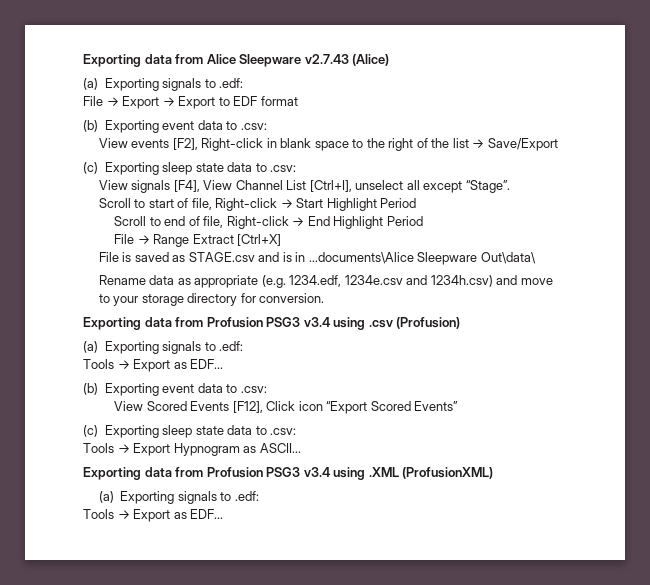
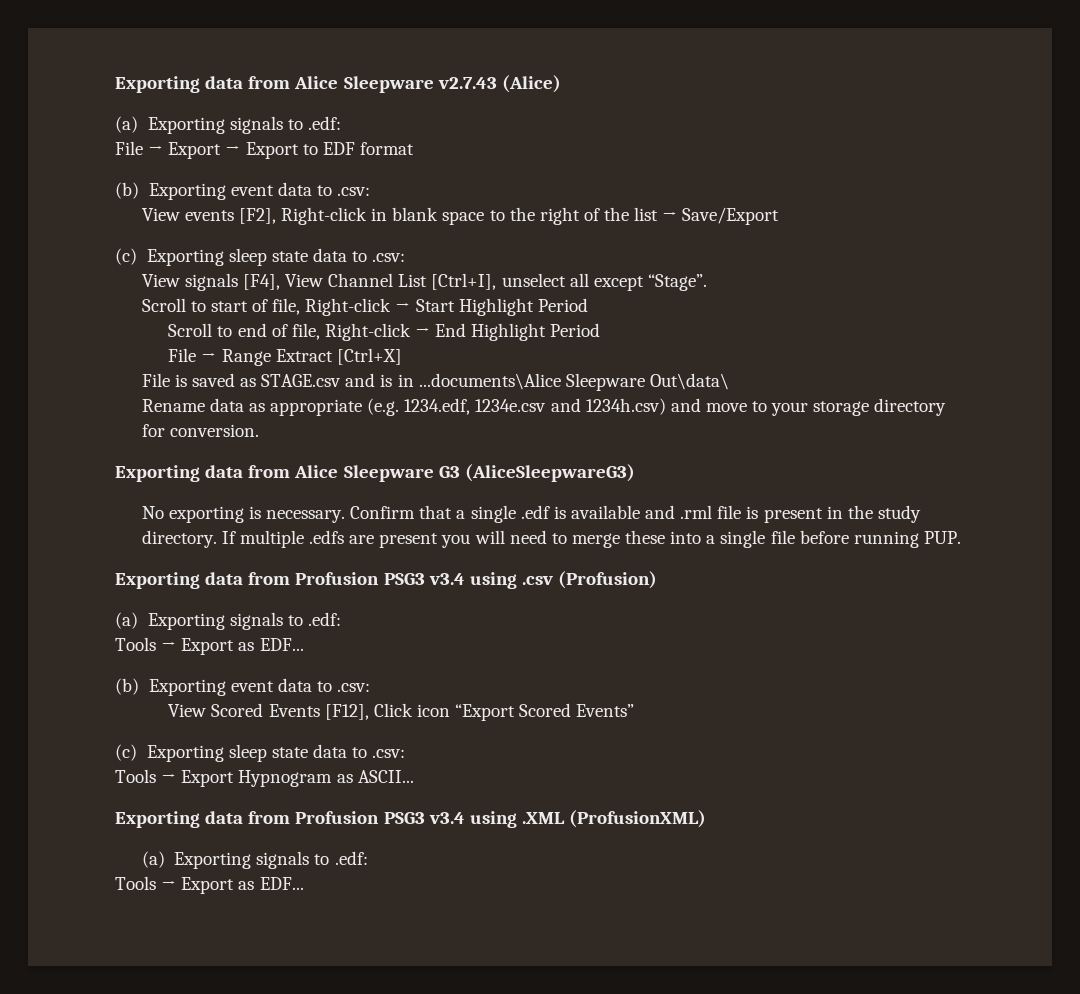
(325, 298) none -> [115,464,635,482] [141,505,921,523] [141,530,961,548] // Exporting data from Alice Sleepware G3 (AliceSleepwareG3) // No exporting is necessary. Confirm that a single .edf is available and .rml file is present in the study directory. If multiple .edfs are present you will need to merge these into a single file before running PUP.

